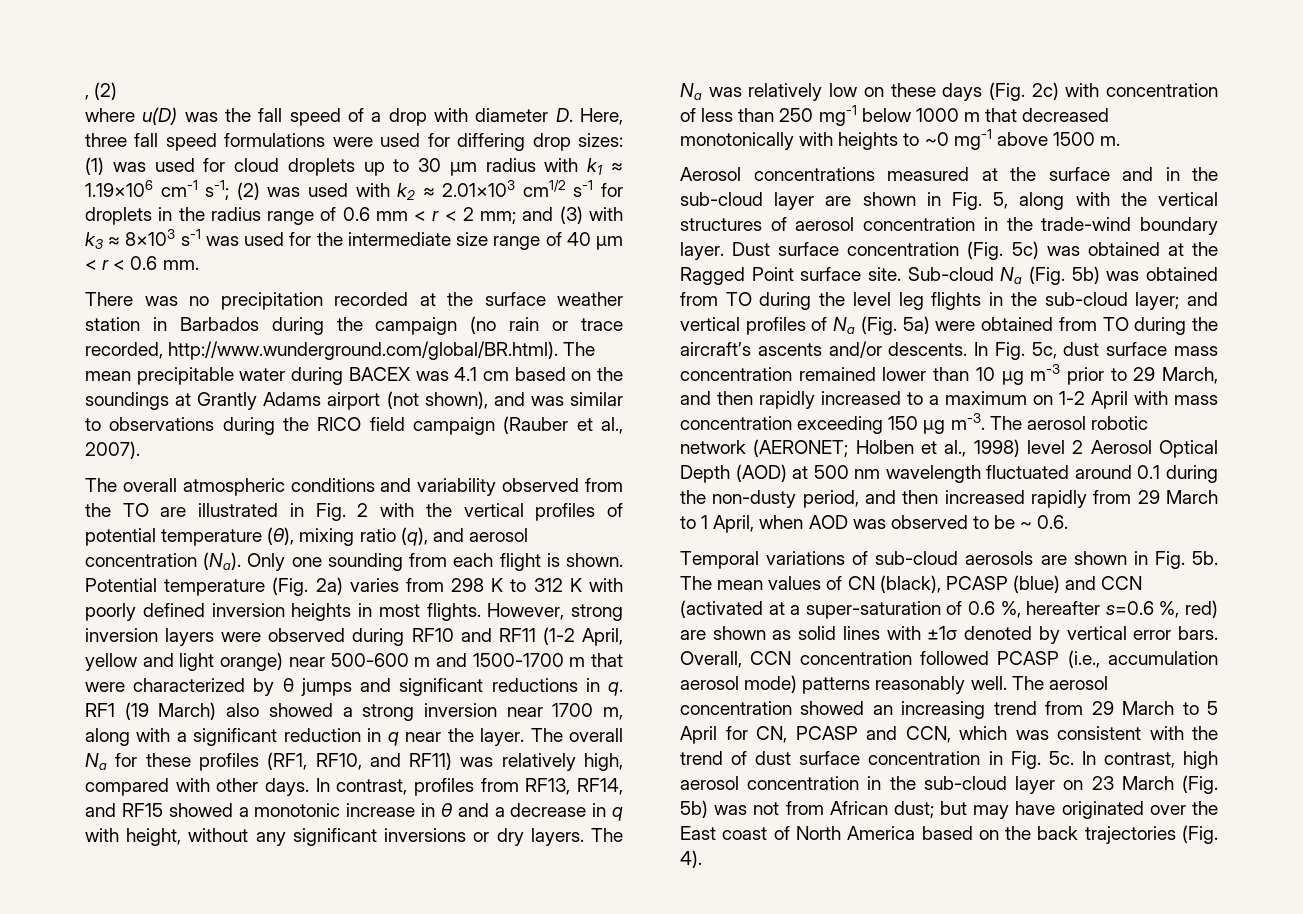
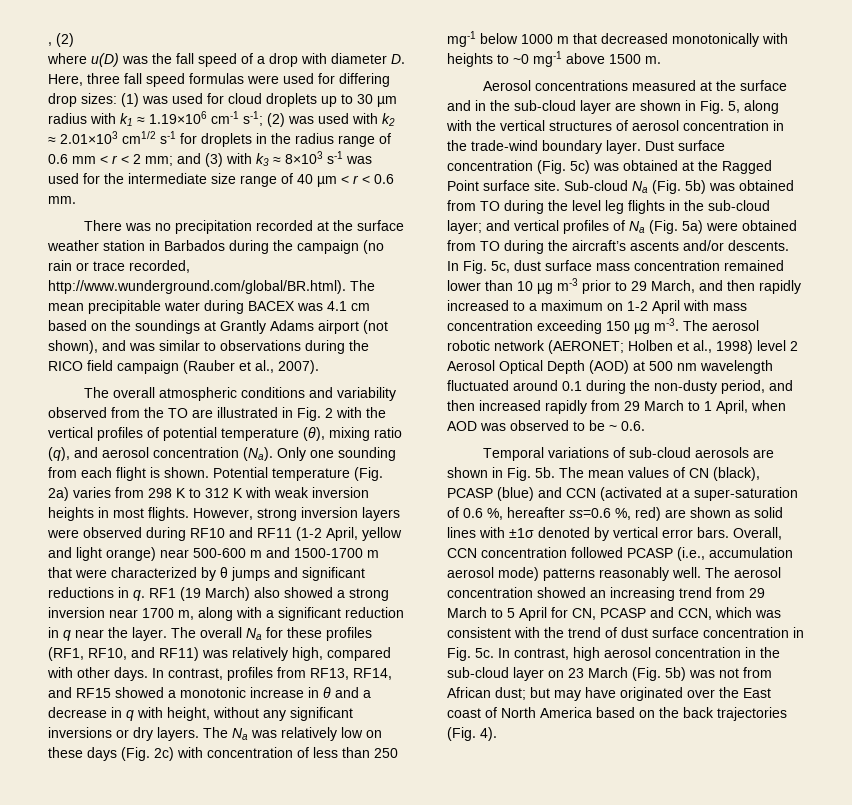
[224,133,326,147] formulations -> [189,73,244,84] formulas
[85,603,205,621] poorly defined -> [274,487,309,498] weak
[1105,601,1154,615] s=0.6 -> [569,508,611,518] ss=0.6

